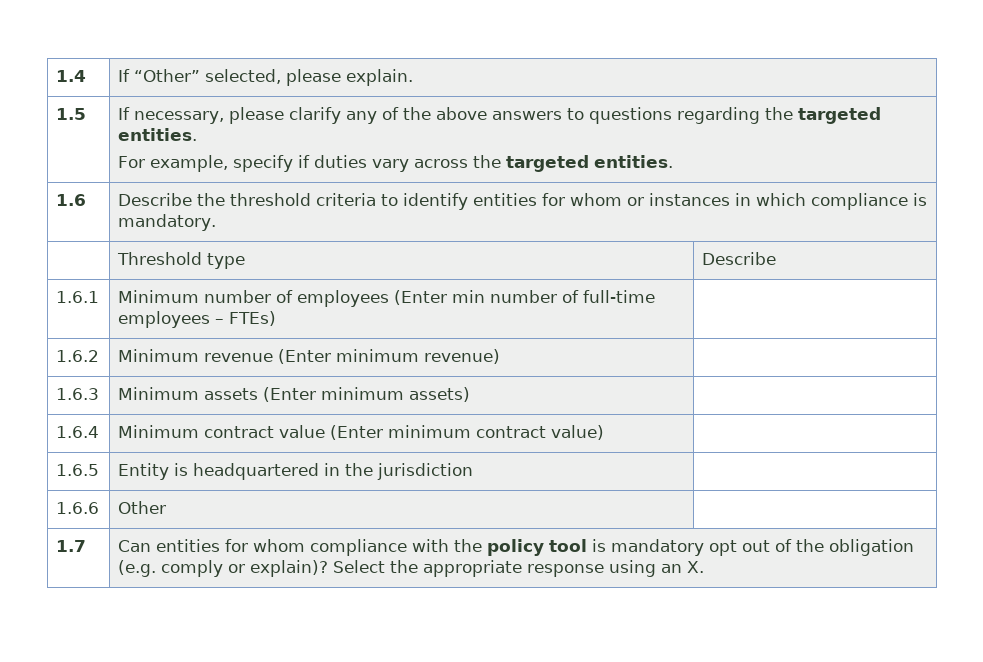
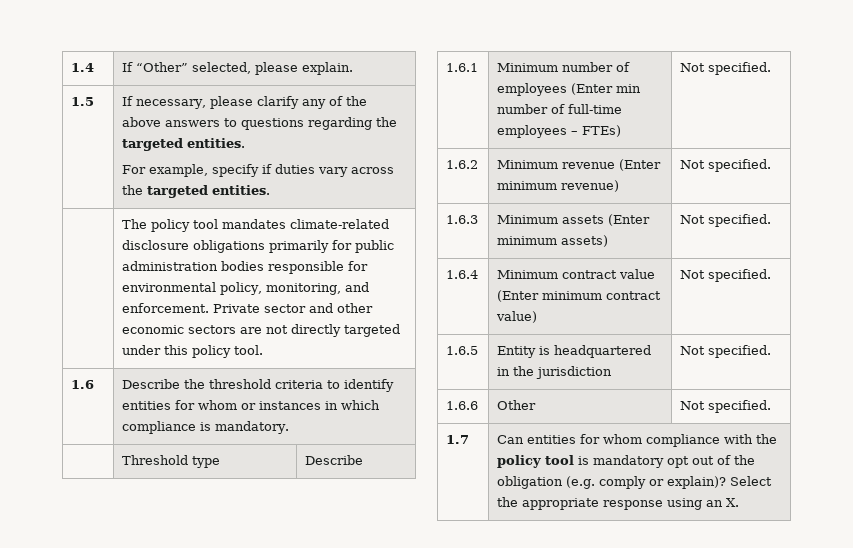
(674, 161) none -> [122,219,390,232] [122,240,395,253] [122,261,369,274] [122,282,370,295] [122,303,374,313] [122,324,401,337] [122,345,264,358] // | The policy tool mandates climate-related disclosure obligations primarily for public administration bodies responsible for environmental policy, monitoring, and enforcement. Private sector and other economic sectors are not directly targeted under this policy tool.
(277, 318) none -> [680,62,772,75] Not specified.
(501, 356) none -> [680,159,772,172] Not specified.
(471, 394) none -> [680,214,772,227] Not specified.
(605, 432) none -> [680,269,772,282] Not specified.
(474, 471) none -> [680,345,772,358] Not specified.
(167, 507) none -> [680,400,772,413] Not specified.

